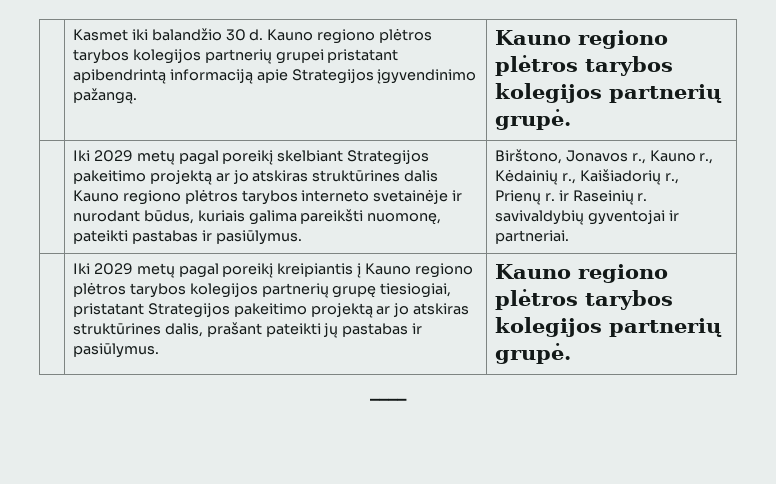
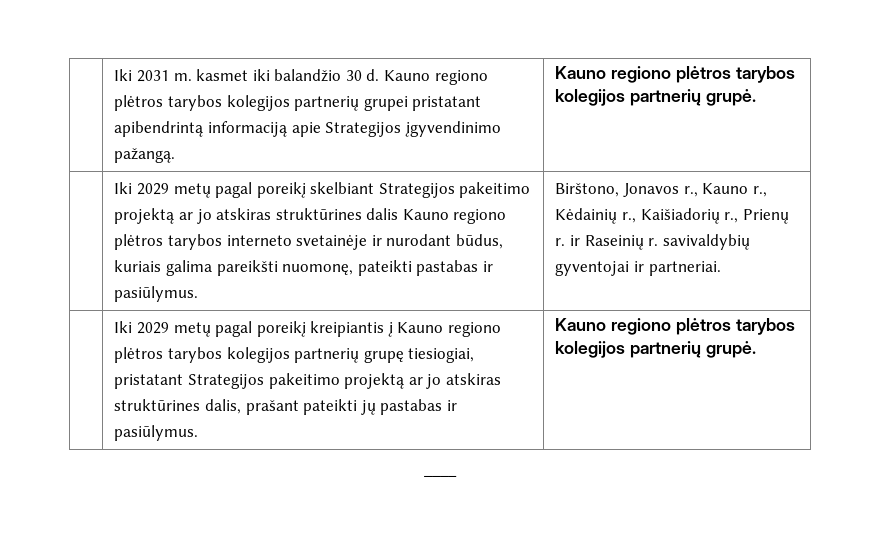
[72,29,128,41] | Kasmet -> [114,69,249,82] | Iki 2031 m. kasmet

